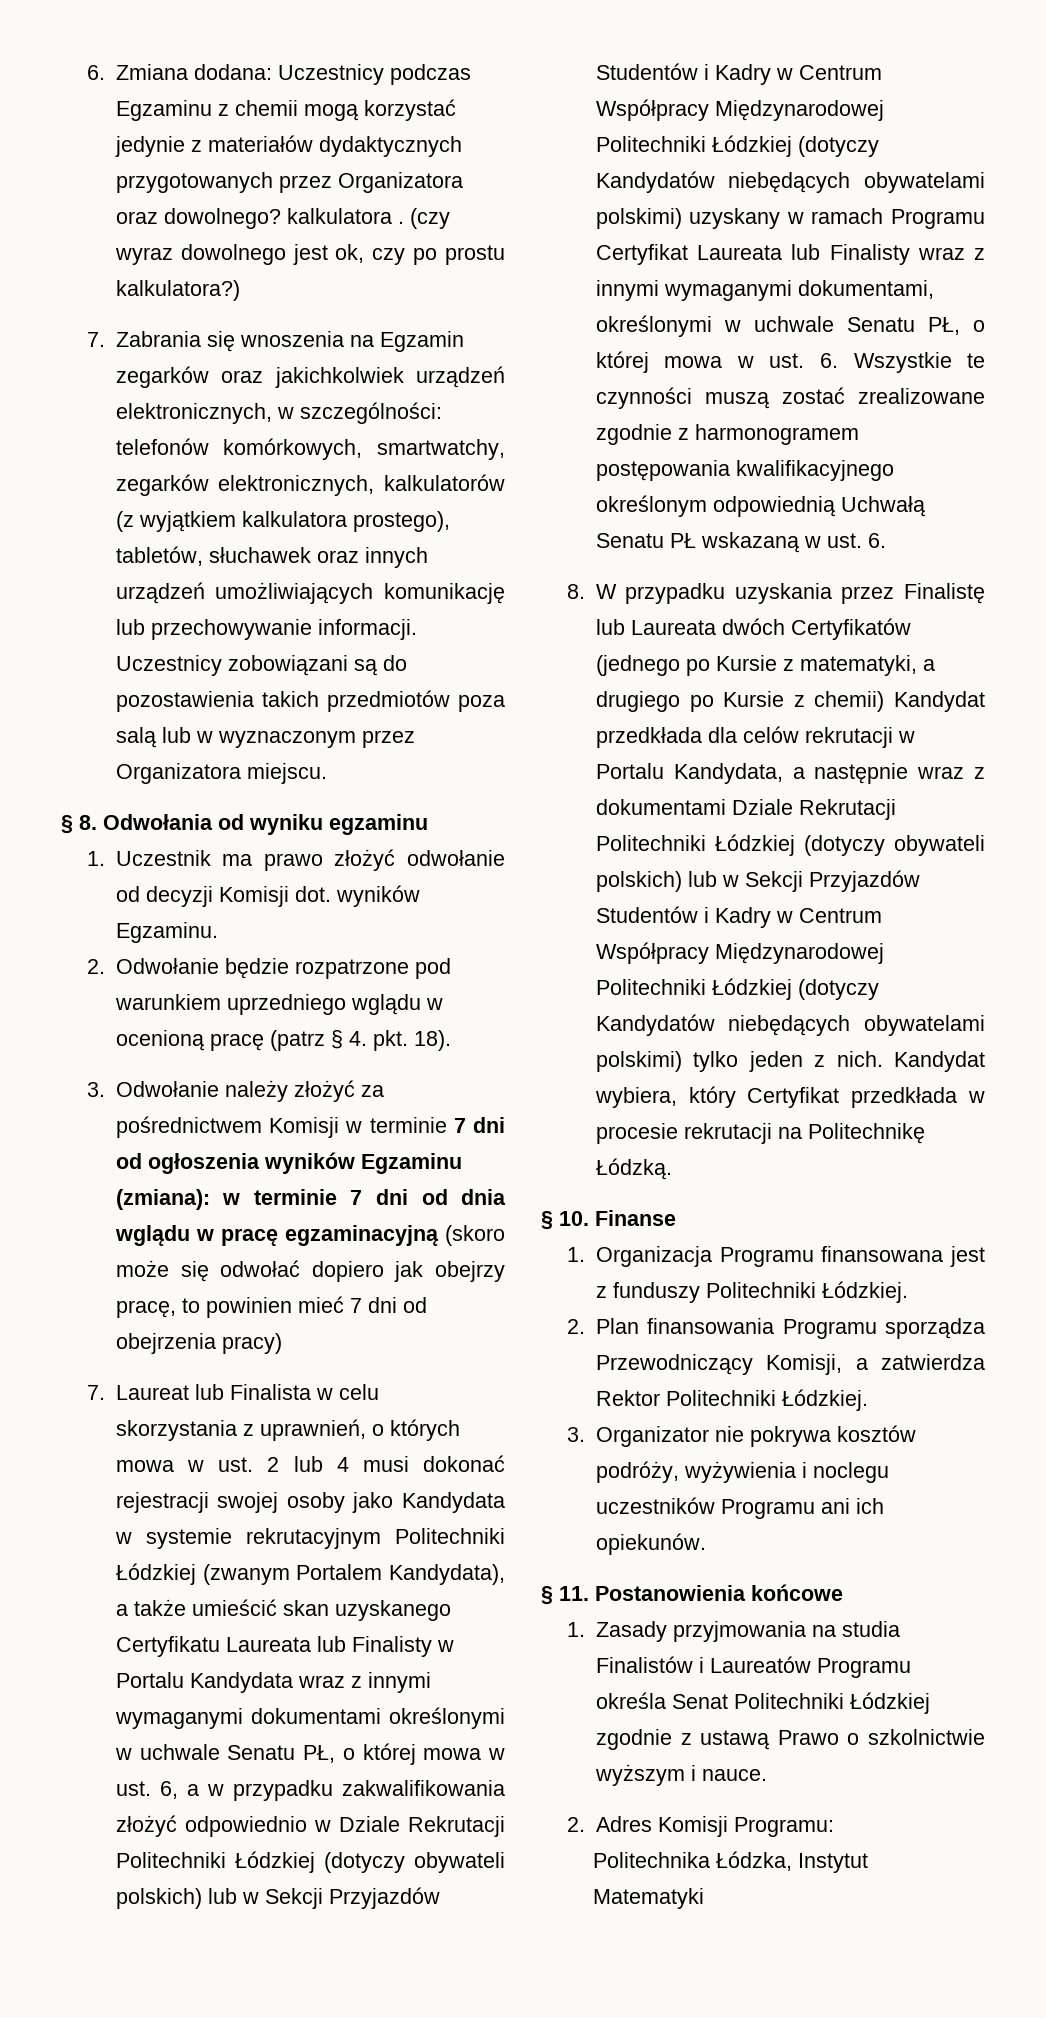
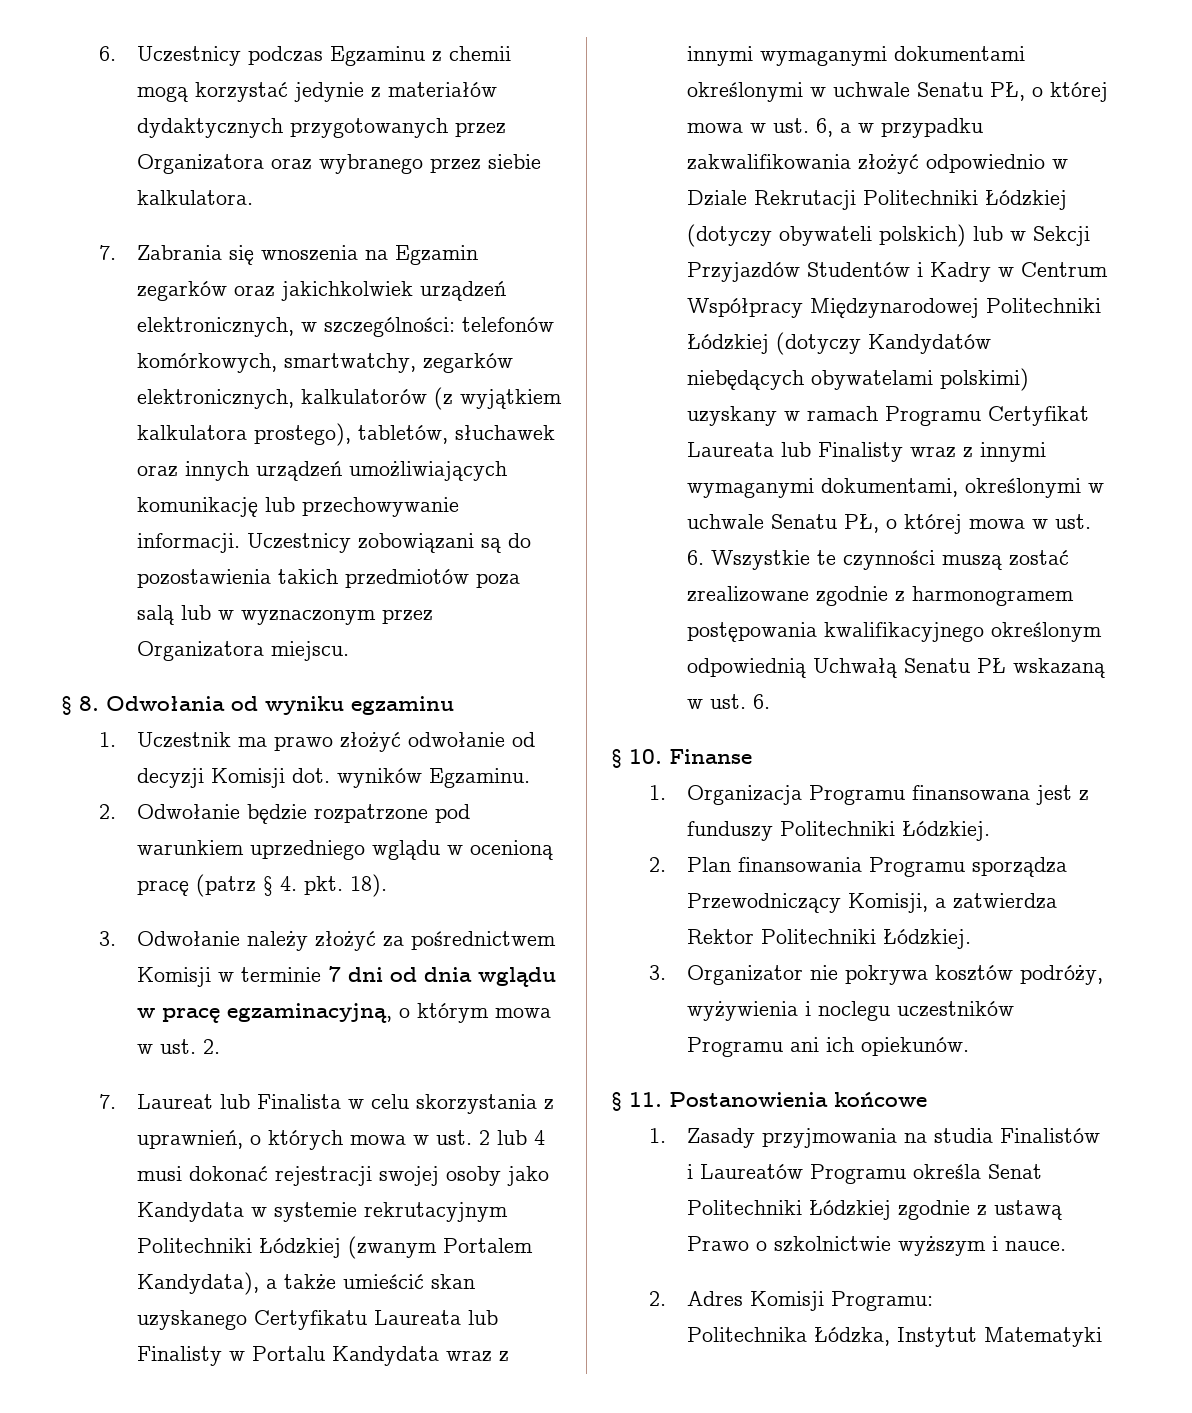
[87,64,272,80] 6. Zmiana dodana: -> [98,46,116,61] 6.
[163,208,450,229] [114,244,506,265] [115,280,240,301] dowolnego? kalkulatora . (czy wyraz dowolnego jest ok, czy po prostu kalkulatora?) -> [318,154,541,174] [136,190,253,205] wybranego przez siebie kalkulatora.
[147,1152,462,1174] [115,1189,506,1210] [114,1225,505,1246] [115,1260,506,1282] [115,1296,427,1318] [115,1333,282,1354] ogłoszenia wyników Egzaminu (zmiana): w terminie 7 dni od dnia wglądu w pracę egzaminacyjną (skoro może się odwołać dopiero jak obejrzy pracę, to powinien mieć 7 dni od obejrzenia pracy) -> [423,967,556,987] [136,1003,551,1023] [136,1039,220,1054] dnia wglądu w pracę egzaminacyjną, o którym mowa w ust. 2.
[567,583,985,604] [595,618,911,640] [595,655,935,676] [595,691,985,712] [595,726,915,748] [595,763,985,784] [595,799,896,820] [595,834,985,856] [595,870,920,892] [595,906,882,928] [595,942,884,964] [595,978,879,1000] [595,1014,985,1036] [595,1051,985,1072] [594,1086,985,1108] [595,1123,925,1144] [595,1158,672,1180] // 8. W przypadku uzyskania przez Finalistę lub Laureata dwóch Certyfikatów (jednego po Kursie z matematyki, a drugiego po Kursie z chemii) Kandydat przedkłada dla celów rekrutacji w Portalu Kandydata, a następnie wraz z dokumentami Dziale Rekrutacji Politechniki Łódzkiej (dotyczy obywateli polskich) lub w Sekcji Przyjazdów Studentów i Kadry w Centrum Współpracy Międzynarodowej Politechniki Łódzkiej (dotyczy Kandydatów niebędących obywatelami polskimi) tylko jeden z nich. Kandydat wybiera, który Certyfikat przedkłada w procesie rekrutacji na Politechnikę Łódzką. -> (770, 701) none

